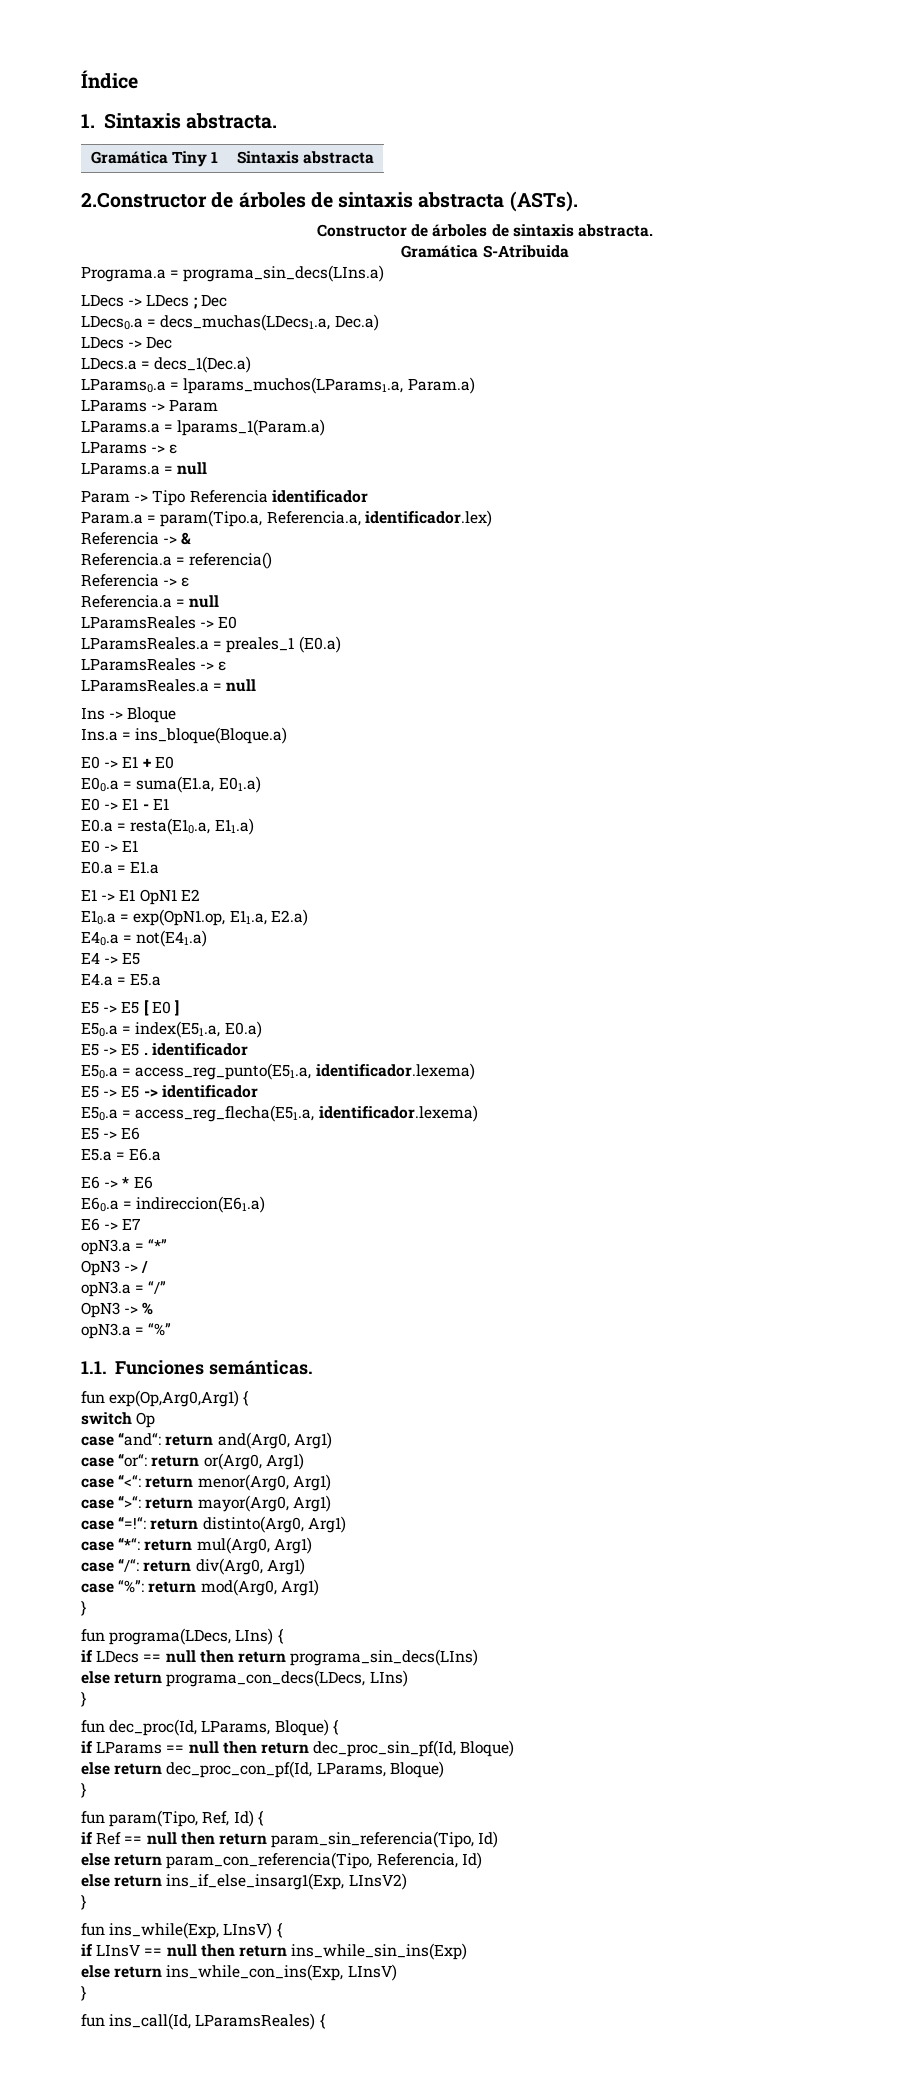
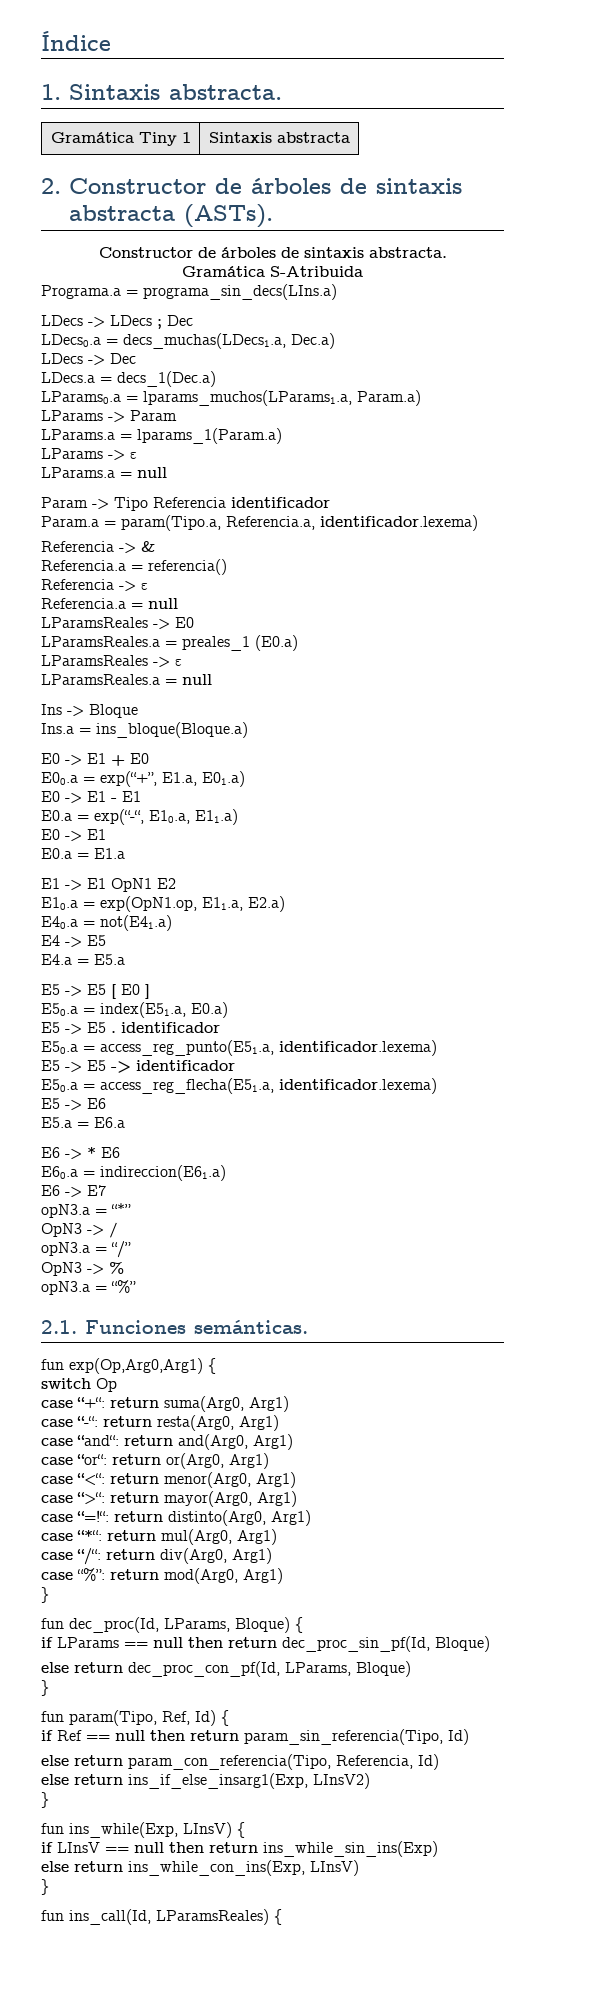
[81,192,207,208] 2.Constructor -> [41,178,206,194] 2. Constructor
[364,510,492,527] identificador.lex) -> [320,515,478,531] identificador.lexema)
[136,776,215,793] suma(E1.a, -> [100,771,197,787] exp(“+”, E1.a,
[130,818,211,835] resta(E10.a, -> [94,809,190,825] exp(“-“, E10.a,
[81,1361,107,1374] 1.1. -> [41,1320,77,1334] 2.1.
(156, 1420) none -> [41,1396,289,1412] [41,1415,279,1431] // case “+“: return suma(Arg0, Arg1) // case “-“: return resta(Arg0, Arg1)
[81,1628,284,1645] [81,1649,479,1666] [81,1670,408,1687] [81,1691,86,1707] // fun programa(LDecs, LIns) { // if LDecs == null then return programa_sin_decs(LIns) // else return programa_con_decs(LDecs, LIns) // } -> (49, 1595) none

